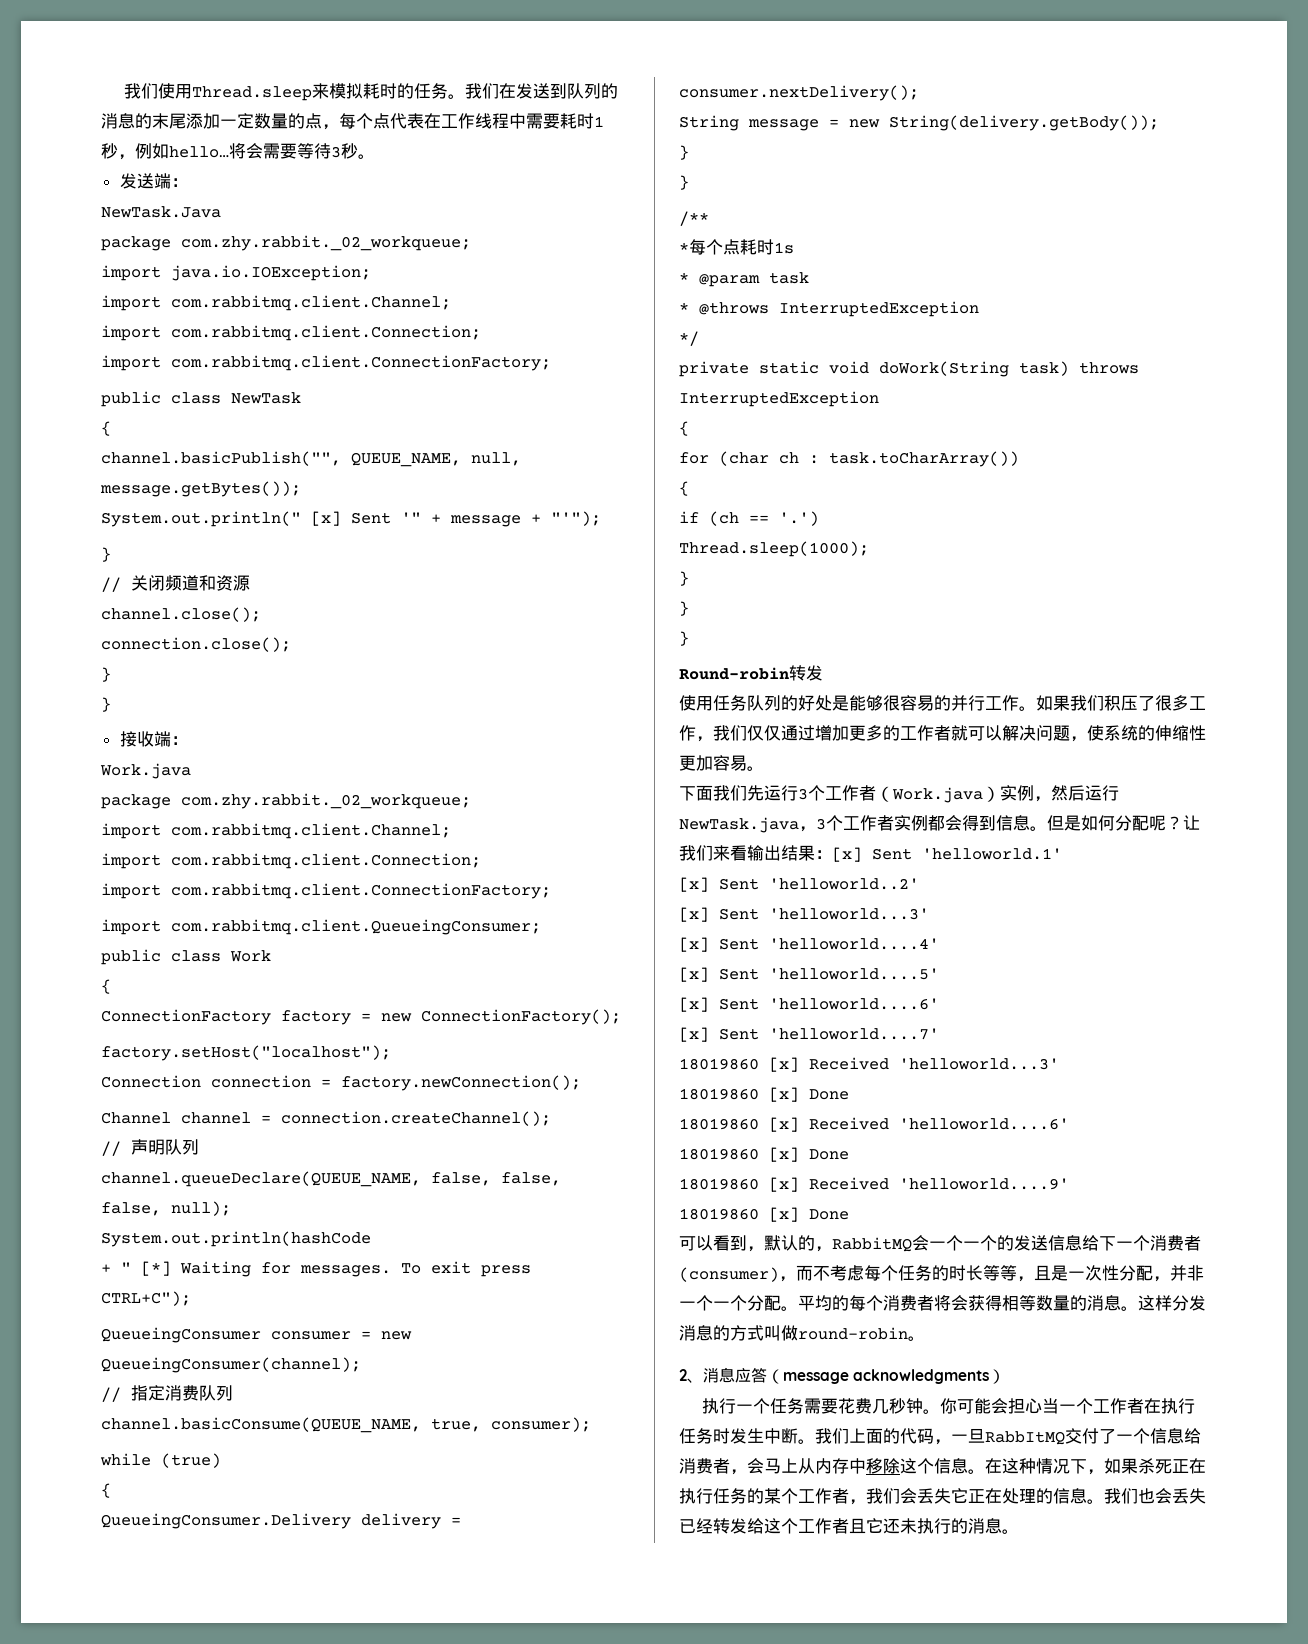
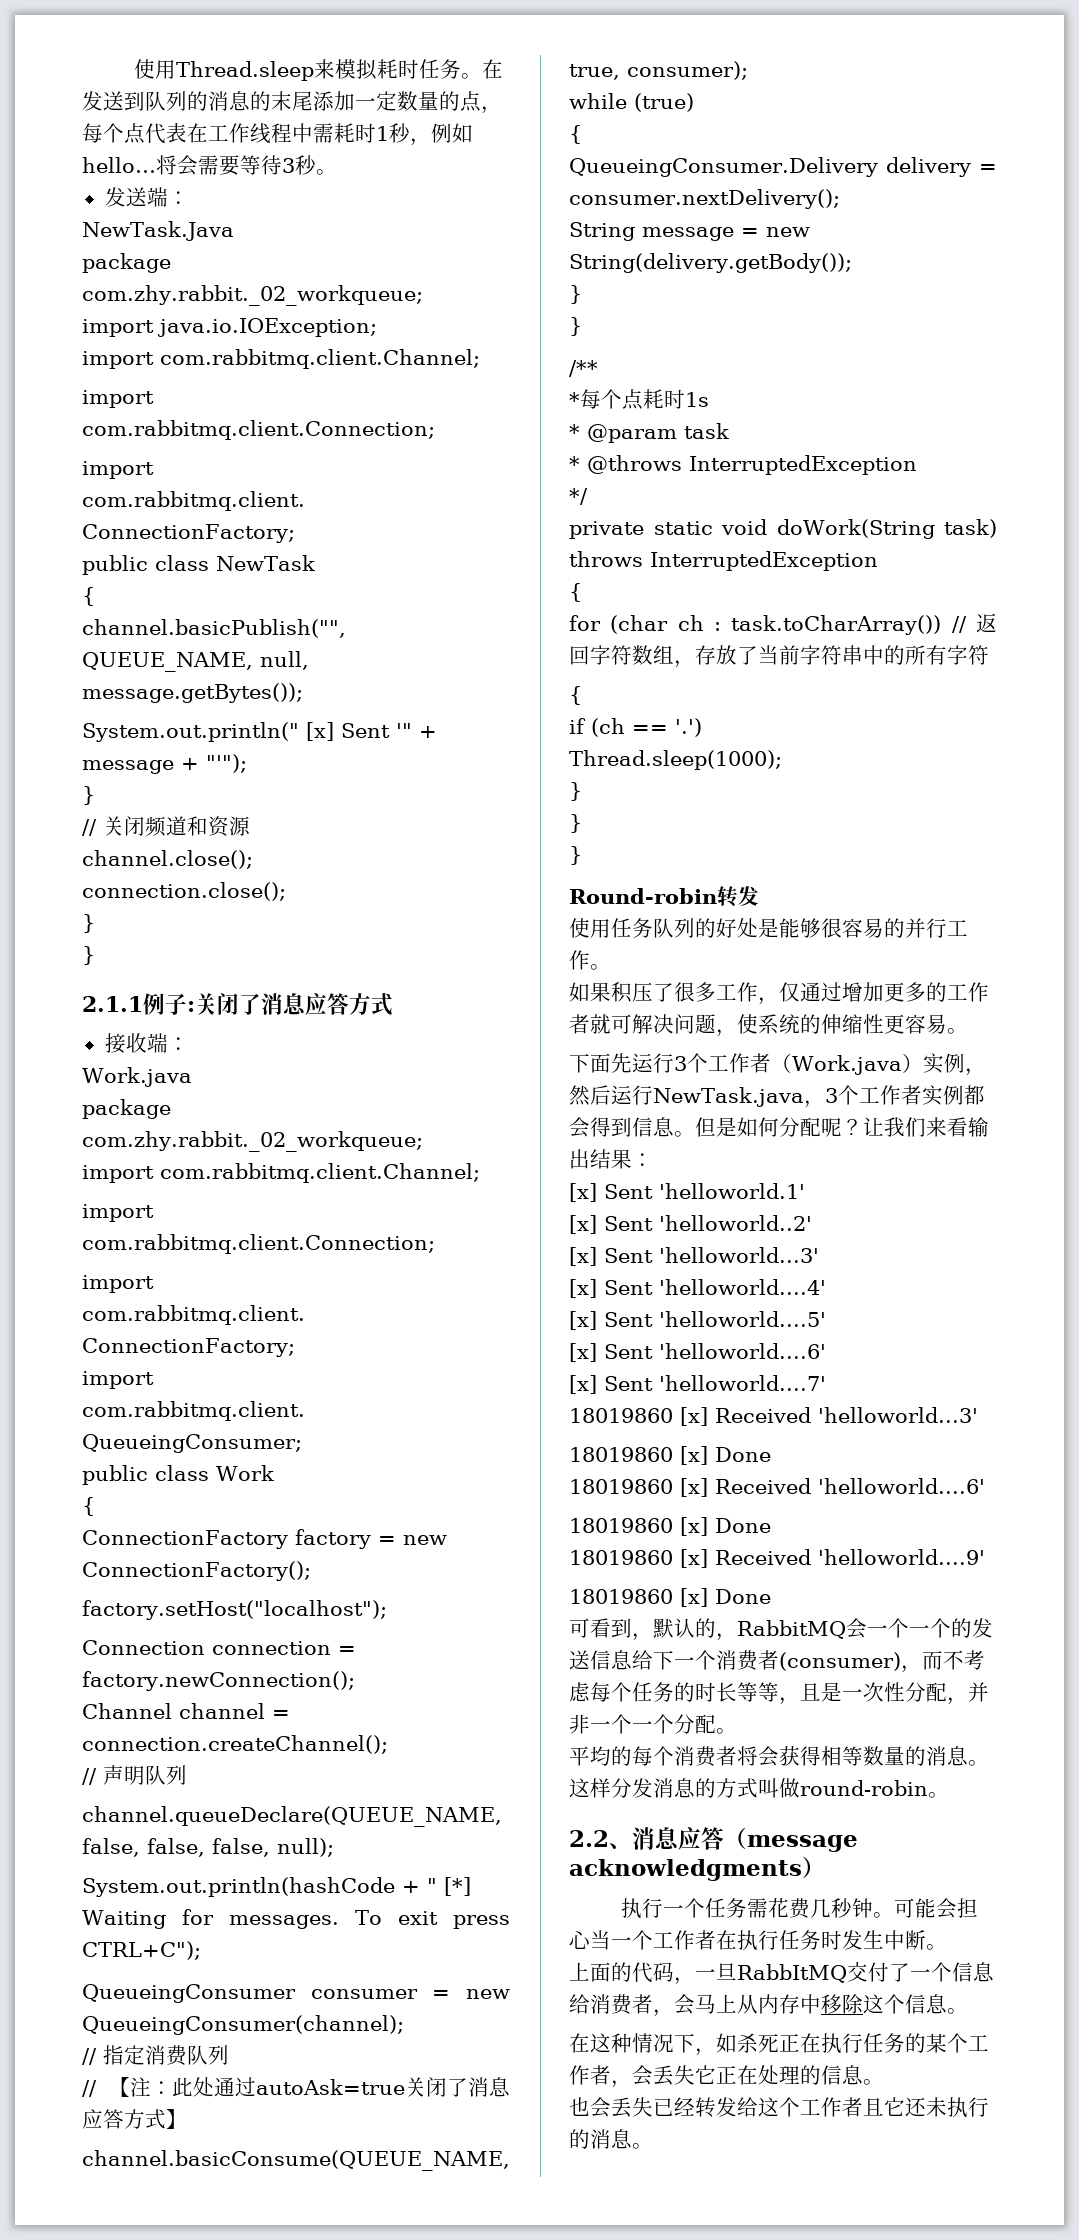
[123,83,158,99] 我们 -> (134, 69) none
[396,83,499,99] 的任务。我们 -> [419,59,483,79] 任务。
[543,113,560,129] 要 -> (334, 133) none
(111, 704) none -> [82,993,393,1016] // 2.1.1例子:关闭了消息应答方式
(371, 1239) // -> (395, 1887) none
(233, 1393) none -> [82,2077,510,2097] [82,2109,187,2129] // // 【注：此处通过autoAsk=true关闭了消息应答方式】
(1019, 459) none -> [951,613,997,633] [569,645,989,668] // 返回字符数组，存放了当前字符串中的所有字符
[1036,695,1104,711] 如果我们 -> [569,982,611,1002] // 如果
[713,725,764,741] 我们仅 -> (779, 1001) none
[985,725,1002,741] 以 -> (632, 1024) none
[696,755,713,771] 加 -> (905, 1024) none
[713,785,747,801] 我们 -> (611, 1063) none
(832, 854) none -> (653, 1160) //
[696,1235,713,1251] 以 -> (590, 1628) none
(798, 1308) none -> (737, 1731) //
[679,1369,687,1381] 2 -> [569,1830,609,1847] 2.2
[820,1398,838,1414] 要 -> (769, 1908) none
[939,1398,957,1414] 你 -> (895, 1915) none
[815,1428,849,1444] 我们 -> (947, 1947) //
(985, 1471) none -> (968, 2011) //
[1121,1458,1138,1474] 果 -> (737, 2043) none
[866,1488,900,1504] 我们 -> (632, 2084) none
[1104,1488,1138,1504] 我们 -> (884, 2082) //

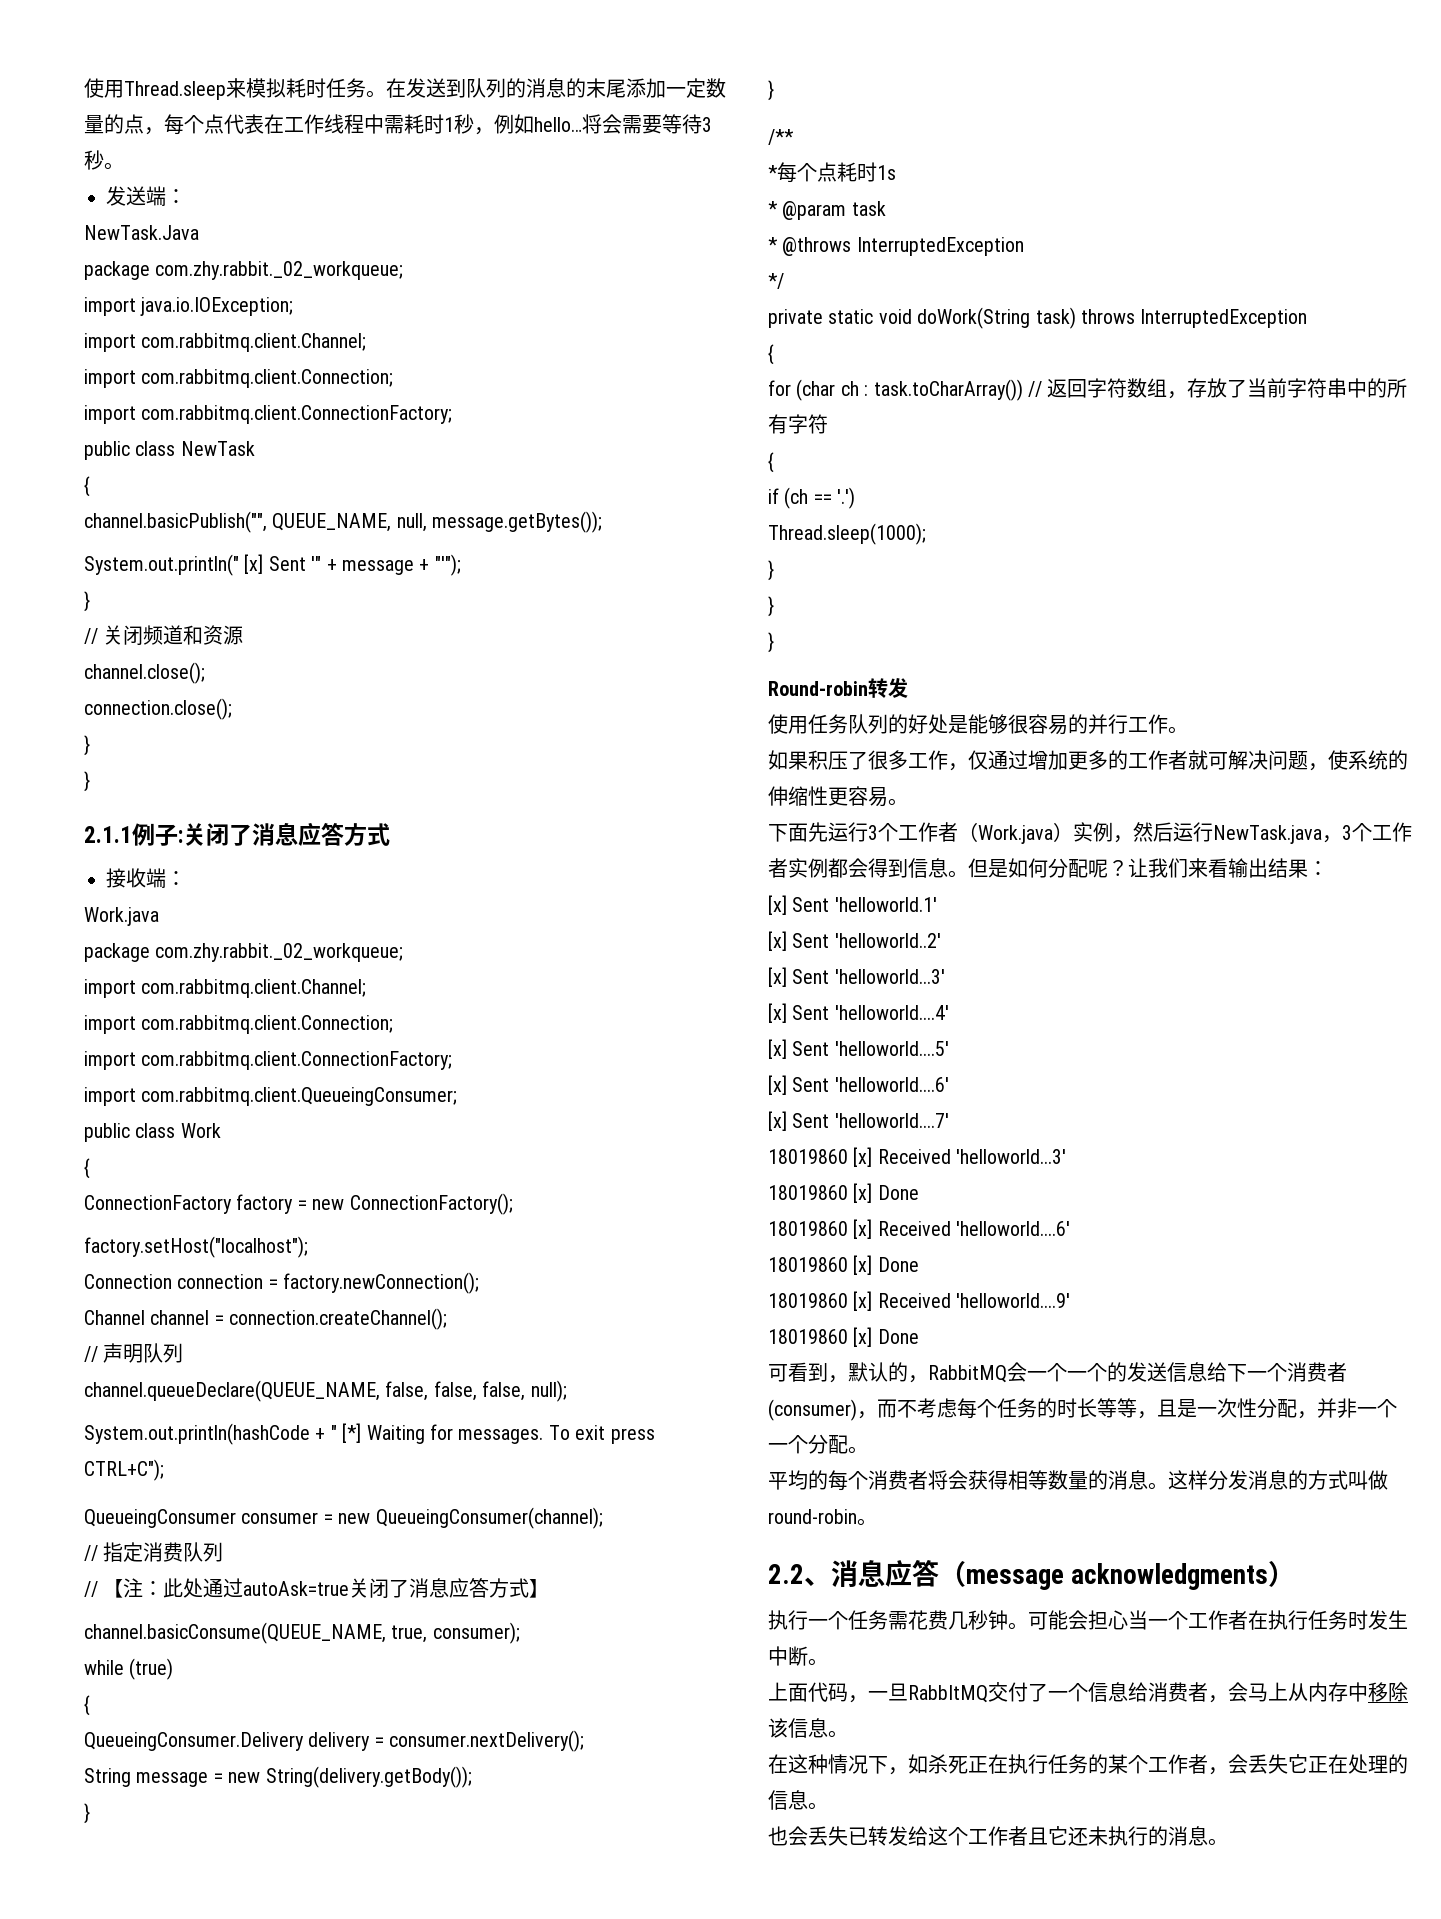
[611,1962,632,1982] 的 -> (808, 1692) none
[863,1994,905,2014] 这个 -> [768,1718,788,1738] 该
[674,2097,695,2116] 经 -> (868, 1836) none

